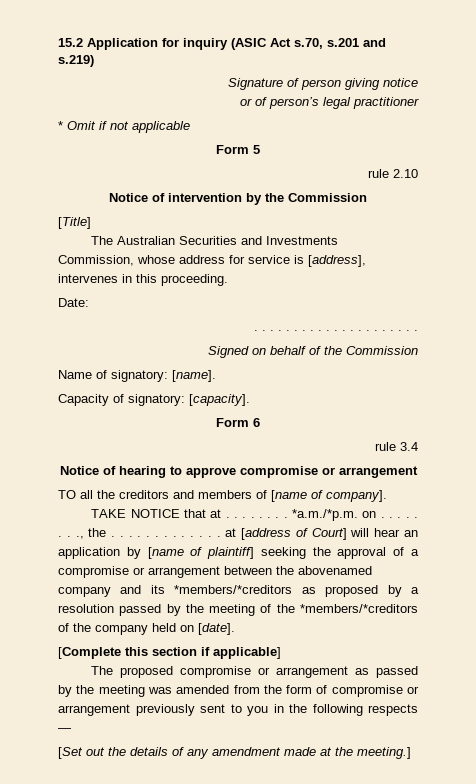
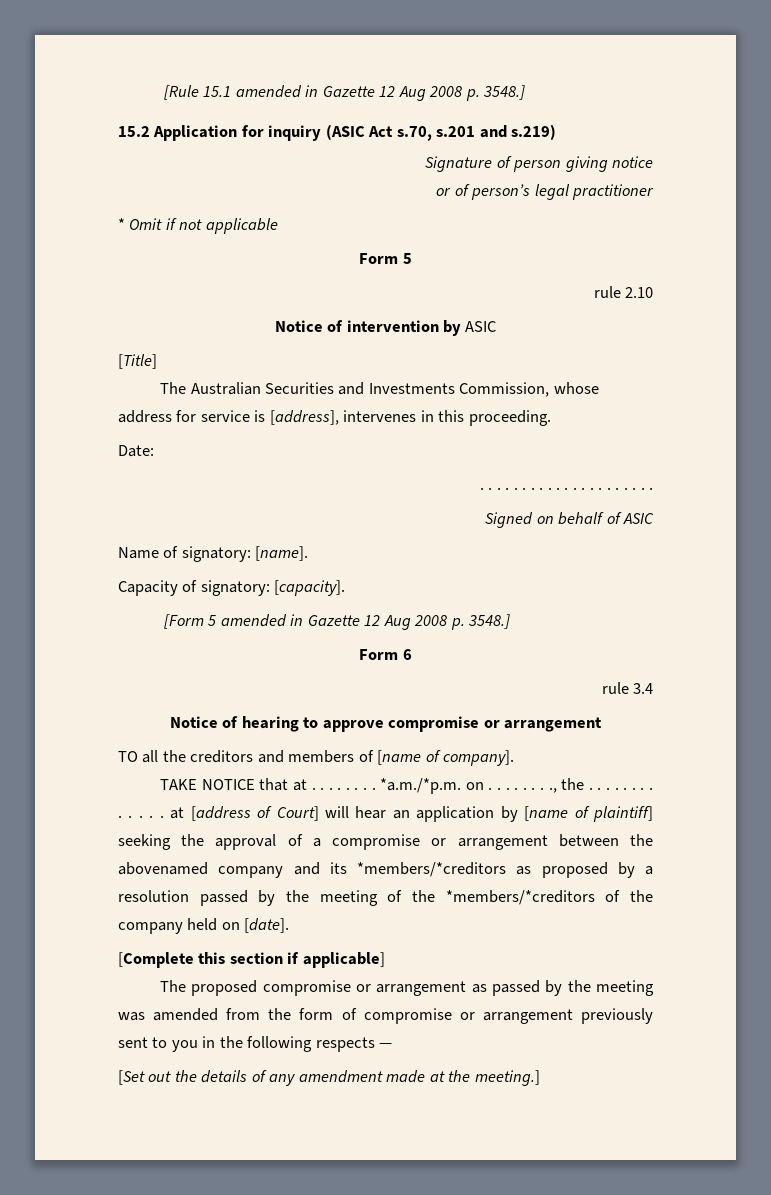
(58, 42) none -> [163,85,525,101] [Rule 15.1 amended in Gazette 12 Aug 2008 p. 3548.] //
[265,193,367,202] the Commission -> [465,321,497,332] ASIC
[324,346,418,355] the Commission -> [623,513,654,524] ASIC
(250, 400) none -> [163,614,510,630] // [Form 5 amended in Gazette 12 Aug 2008 p. 3548.]

